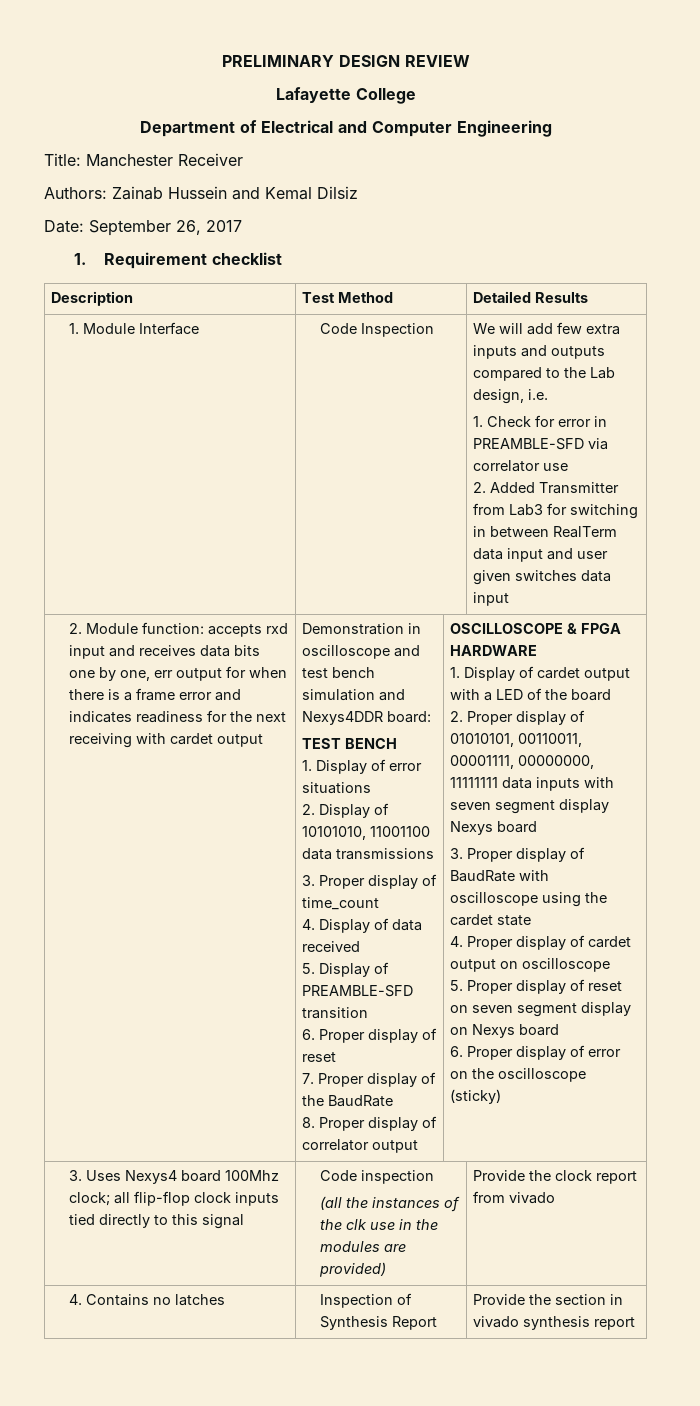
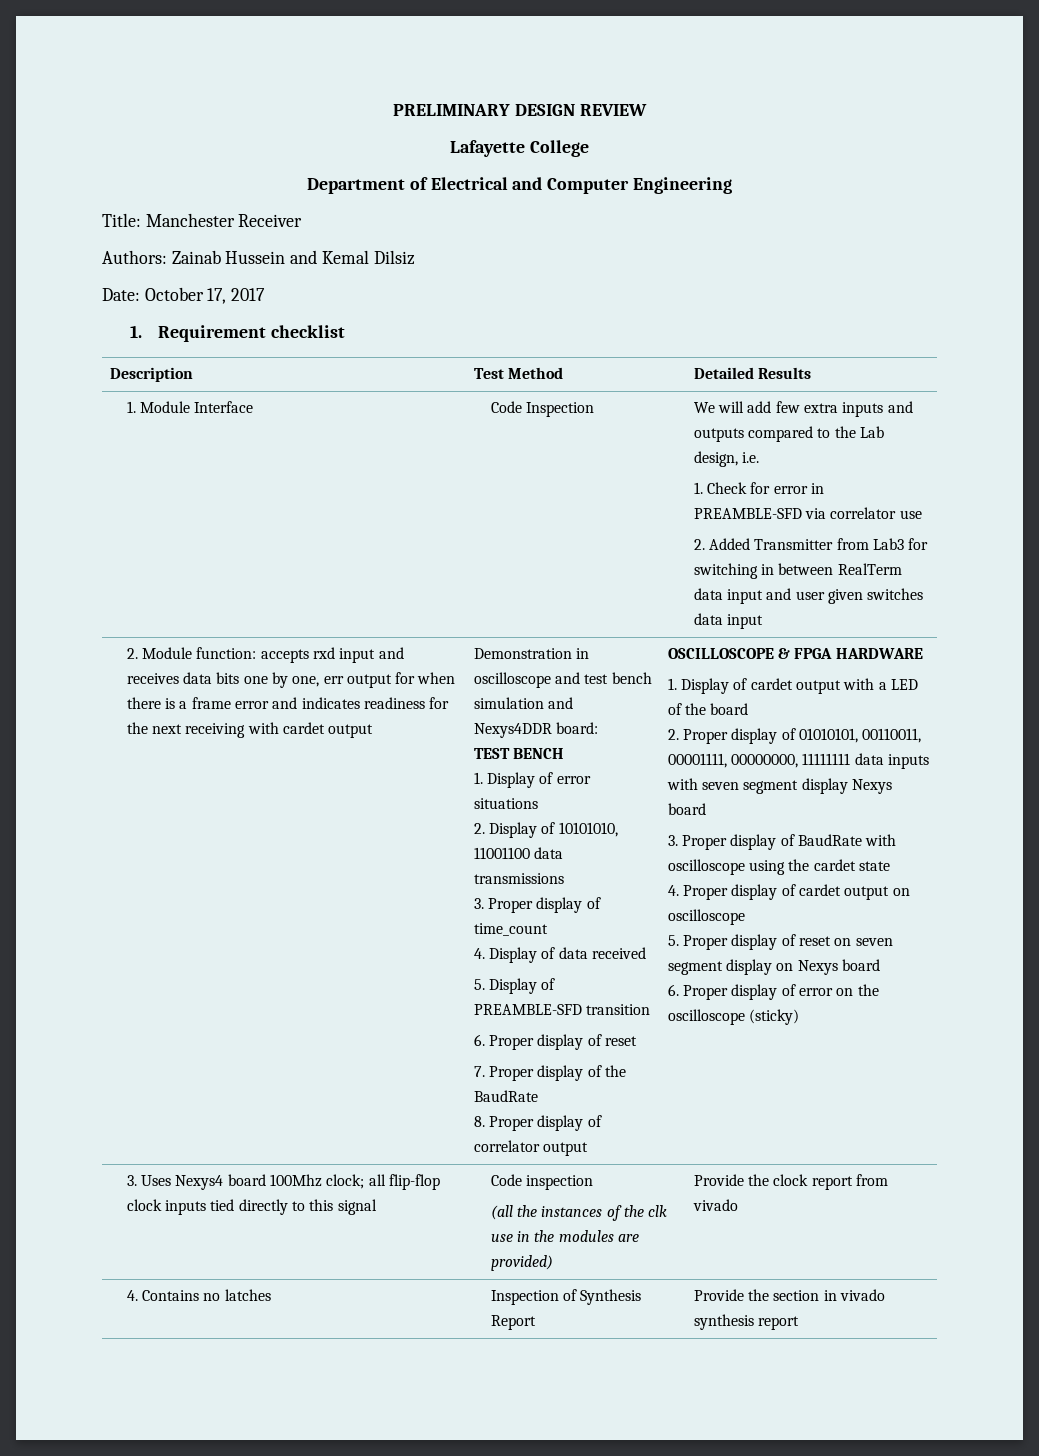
[89,220,201,236] September 26, -> [144,287,227,304] October 17,

